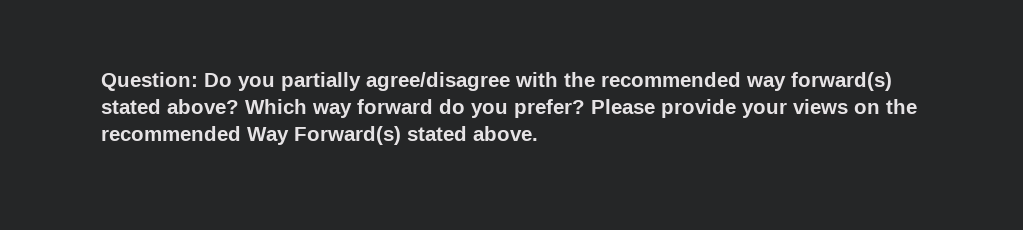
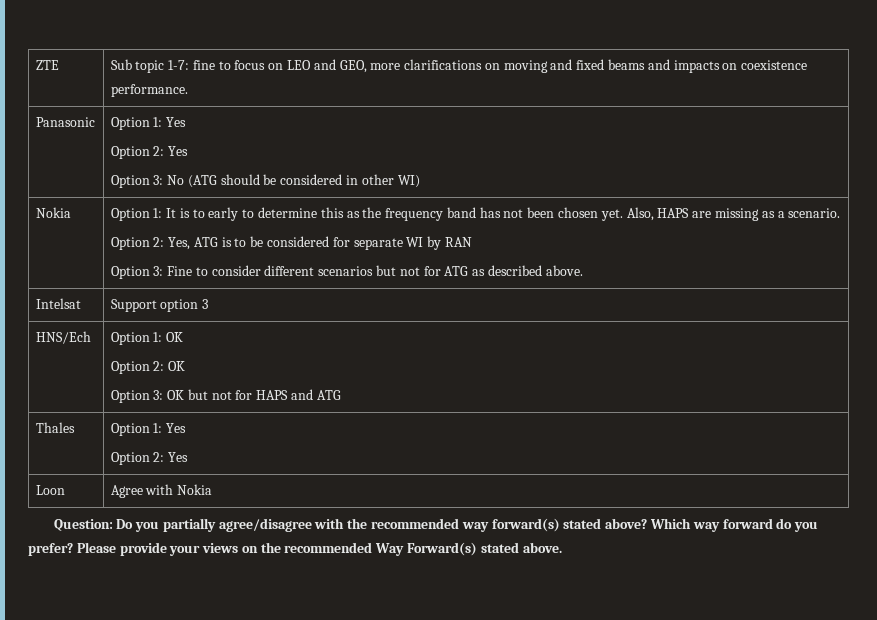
(101, 81) none -> [35,60,59,70] [110,59,808,73] [110,84,188,97] [35,117,95,127] [110,117,187,130] [110,146,189,159] [110,174,420,188] [35,207,71,218] [110,207,841,221] [110,236,472,250] [110,265,583,279] [35,298,81,309] [110,299,209,312] [35,331,91,344] [110,332,184,345] [110,361,186,374] [110,389,341,403] [35,422,75,433] [110,423,187,436] [110,452,189,465] [35,485,65,495] [110,484,213,498] ZTE | Sub topic 1-7: fine to focus on LEO and GEO, more clarifications on moving and fixed beams and impacts on coexistence performance. // Panasonic | Option 1: Yes // Option 2: Yes // Option 3: No (ATG should be considered in other WI) // Nokia | Option 1: It is to early to determine this as the frequency band has not been chosen yet. Also, HAPS are missing as a scenario. // Option 2: Yes, ATG is to be considered for separate WI by RAN // Option 3: Fine to consider different scenarios but not for ATG as described above. // Intelsat | Support option 3 // HNS/Ech | Option 1: OK // Option 2: OK // Option 3: OK but not for HAPS and ATG // Thales | Option 1: Yes // Option 2: Yes // Loon | Agree with Nokia //

